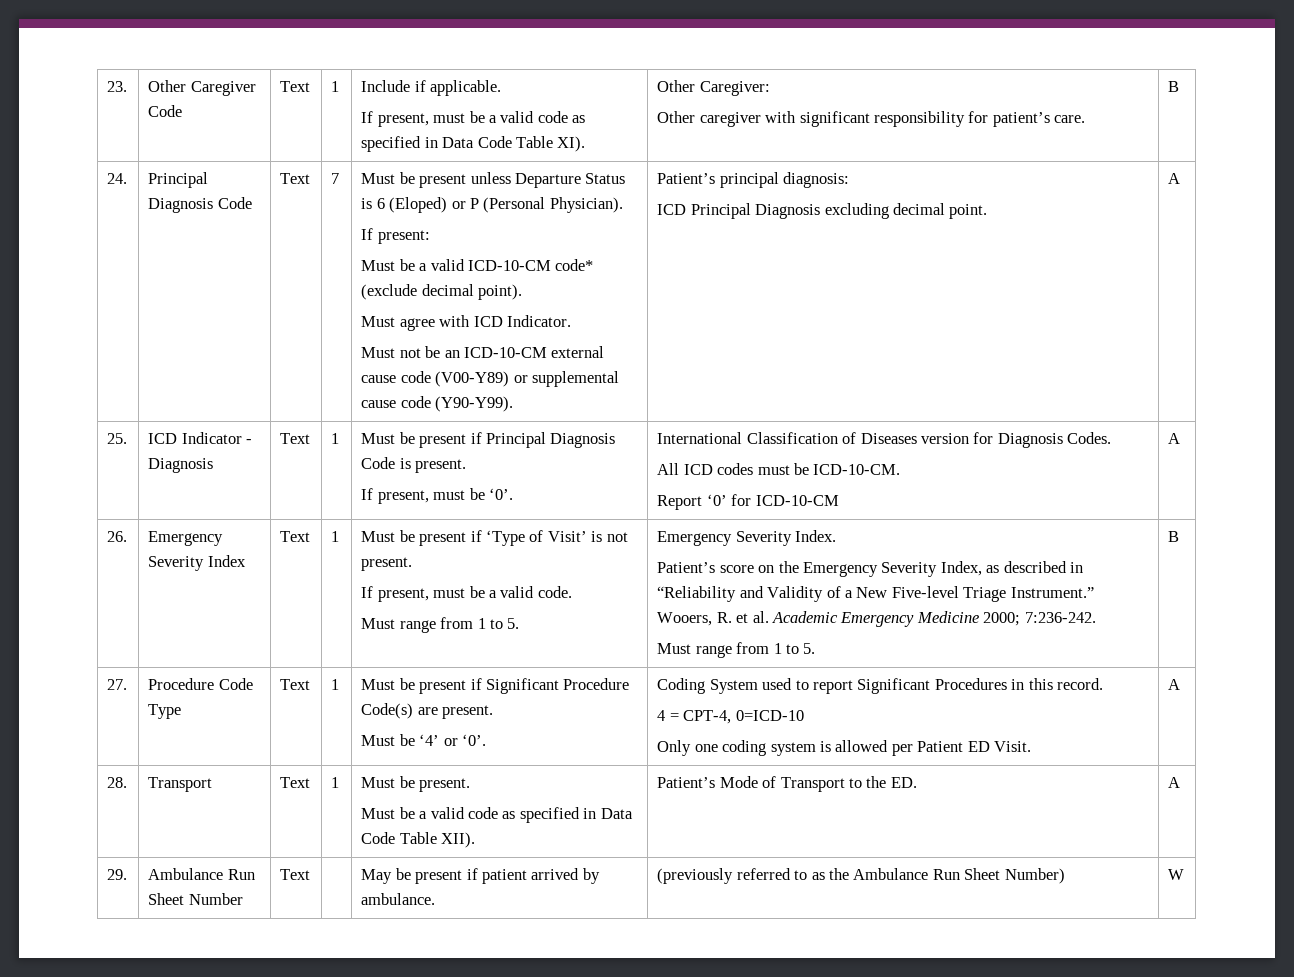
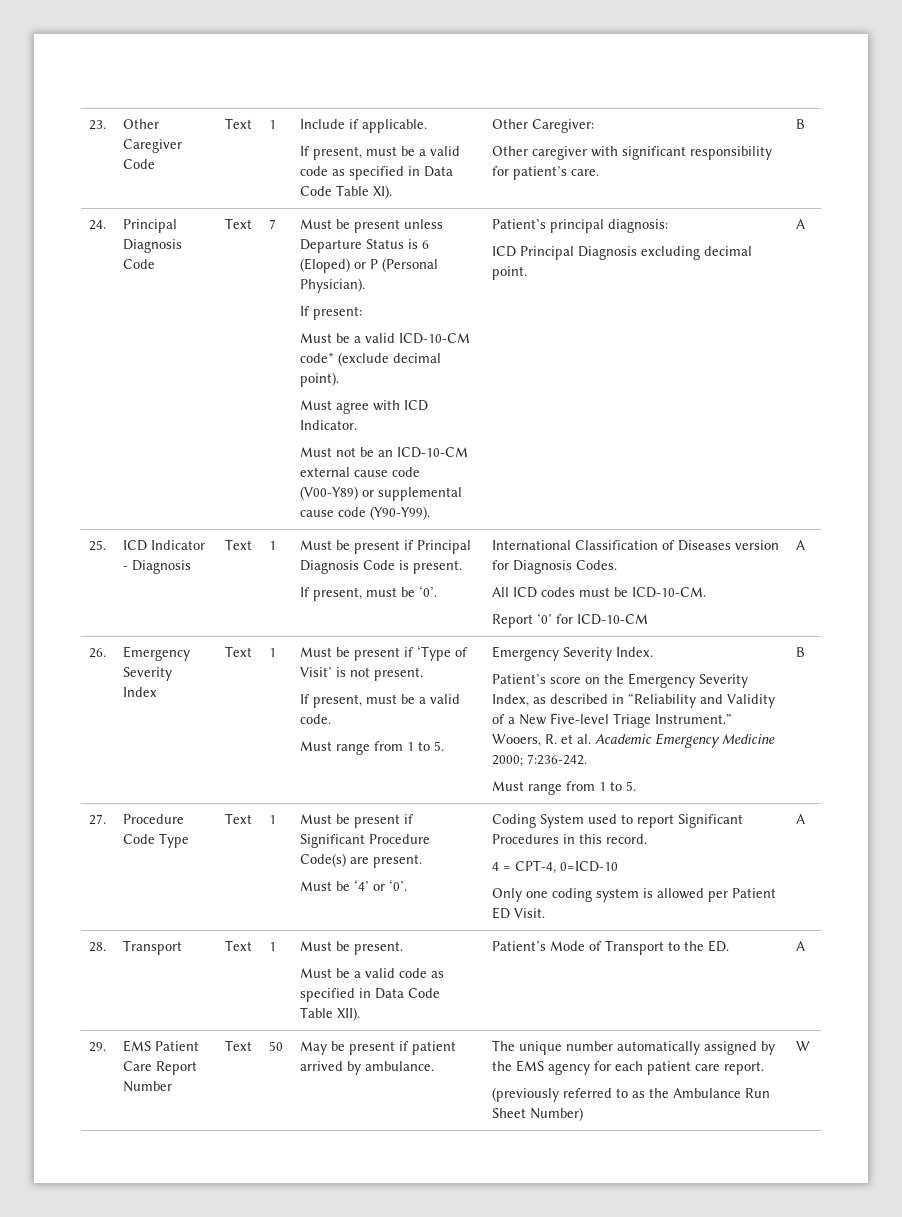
[148,868,255,880] [148,893,185,905] Ambulance Run Sheet -> [123,1040,200,1052] [123,1061,198,1075] EMS Patient Care Report
(311, 874) none -> [269,1041,284,1051] 50
(436, 899) none -> [492,1040,776,1055] [492,1060,765,1075] The unique number automatically assigned by the EMS agency for each patient care report. //

